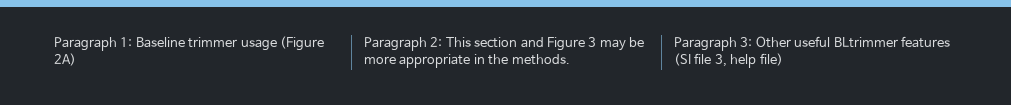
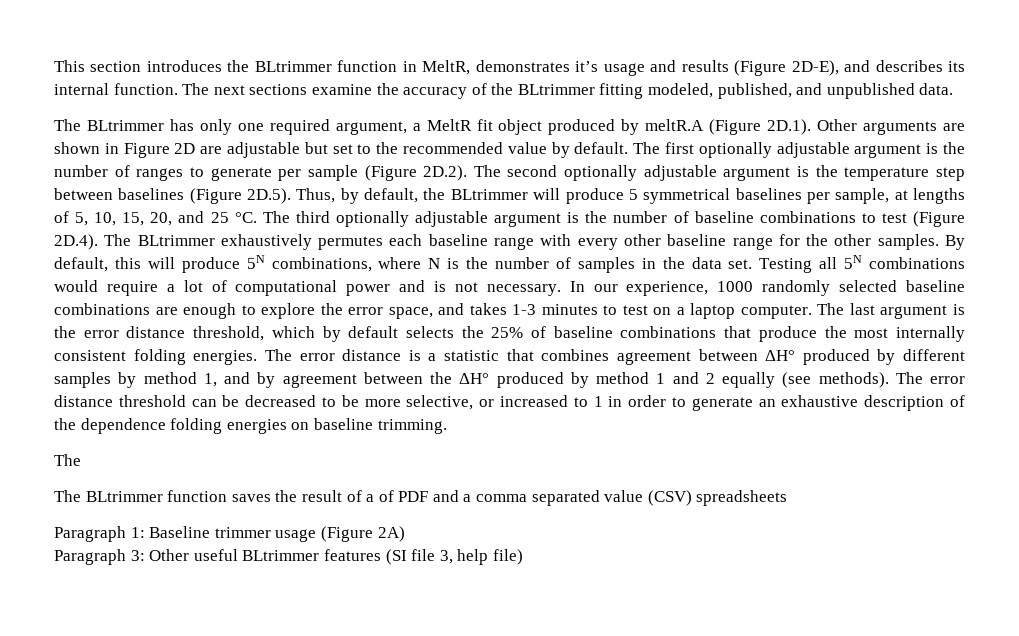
(54, 44) none -> [54,60,966,76] [54,83,954,99] [54,119,966,135] [54,142,965,158] [54,165,965,181] [54,188,966,204] [54,211,965,227] [54,234,965,250] [54,255,965,273] [54,280,965,296] [54,303,965,319] [54,326,965,342] [54,349,965,365] [54,372,965,388] [54,395,965,411] [54,418,447,434] [54,454,81,466] [54,490,788,506] This section introduces the BLtrimmer function in MeltR, demonstrates it’s usage and results (Figure 2D-E), and describes its internal function. The next sections examine the accuracy of the BLtrimmer fitting modeled, published, and unpublished data. // The BLtrimmer has only one required argument, a MeltR fit object produced by meltR.A (Figure 2D.1). Other arguments are shown in Figure 2D are adjustable but set to the recommended value by default. The first optionally adjustable argument is the number of ranges to generate per sample (Figure 2D.2). The second optionally adjustable argument is the temperature step between baselines (Figure 2D.5). Thus, by default, the BLtrimmer will produce 5 symmetrical baselines per sample, at lengths of 5, 10, 15, 20, and 25 °C. The third optionally adjustable argument is the number of baseline combinations to test (Figure 2D.4). The BLtrimmer exhaustively permutes each baseline range with every other baseline range for the other samples. By default, this will produce 5N combinations, where N is the number of samples in the data set. Testing all 5N combinations would require a lot of computational power and is not necessary. In our experience, 1000 randomly selected baseline combinations are enough to explore the error space, and takes 1-3 minutes to test on a laptop computer. The last argument is the error distance threshold, which by default selects the 25% of baseline combinations that produce the most internally consistent folding energies. The error distance is a statistic that combines agreement between ΔH° produced by different samples by method 1, and by agreement between the ΔH° produced by method 1 and 2 equally (see methods). The error distance threshold can be decreased to be more selective, or increased to 1 in order to generate an exhaustive description of the dependence folding energies on baseline trimming. // The // The BLtrimmer function saves the result of a of PDF and a comma separated value (CSV) spreadsheets //
[364,37,644,51] [364,54,570,68] // Paragraph 2: This section and Figure 3 may be more appropriate in the methods. -> (405, 534) none

